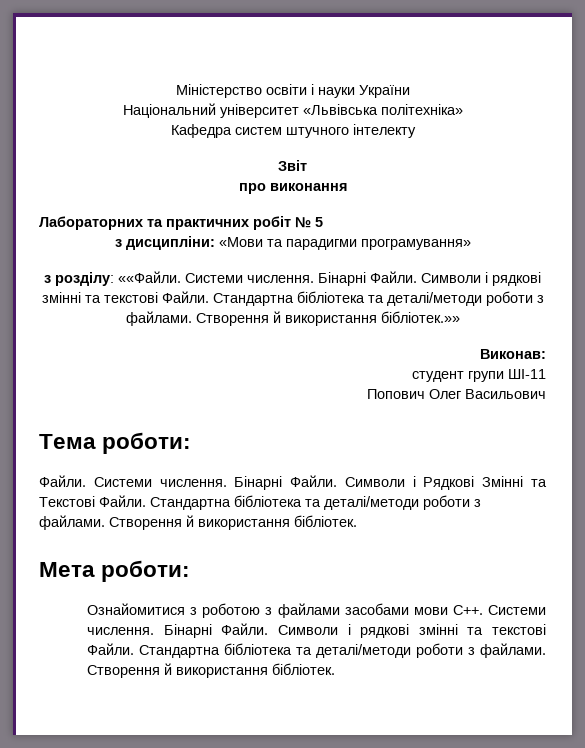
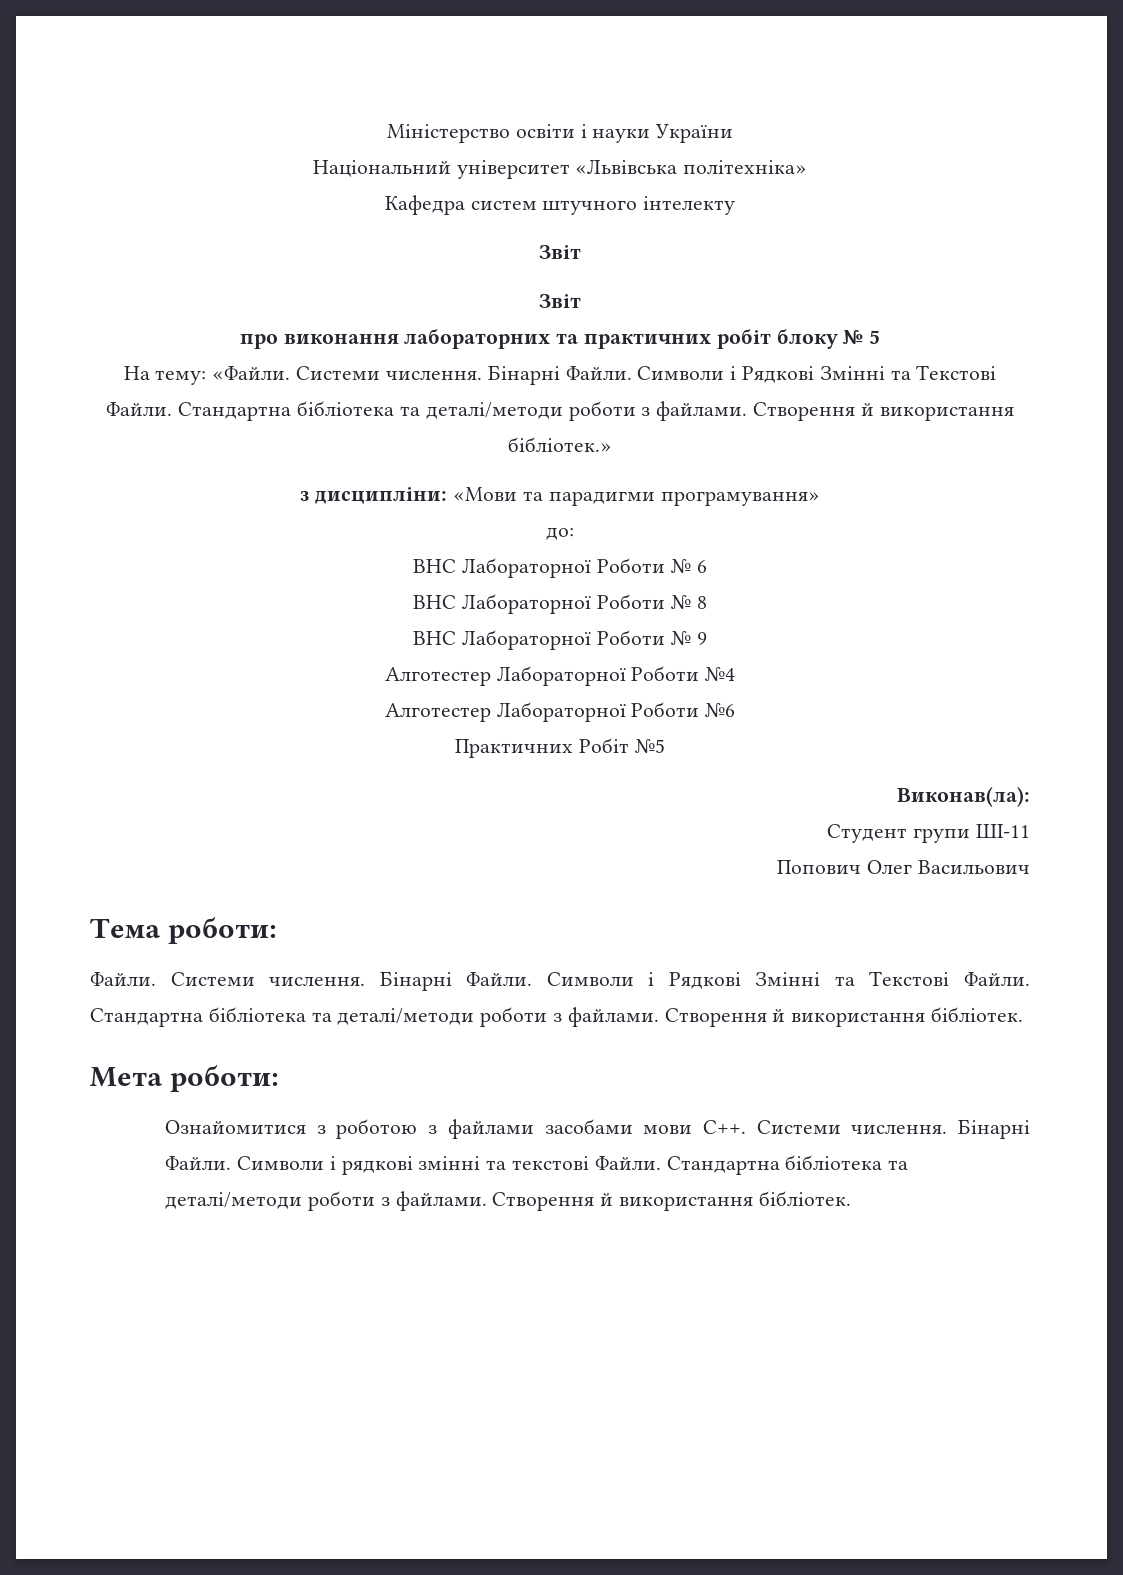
(307, 165) none -> [539,294,581,308] // Звіт
[39,216,143,230] // Лабораторних -> [404,329,551,349] лабораторних
(291, 223) none -> [776,329,838,349] блоку
[114,236,471,250] [44,271,541,286] [41,292,158,303] з дисципліни: «Мови та парадигми програмування» // з розділу: ««Файли. Системи числення. Бінарні Файли. Символи і рядкові змінні та текстові -> [123,365,997,385] На тему: «Файли. Системи числення. Бінарні Файли. Символи і Рядкові Змінні та Текстові
[380,311,460,323] [480,349,546,359] [412,371,464,382] бібліотек.»» // Виконав: // студент -> [508,437,612,452] [300,487,820,506] [546,527,574,540] [413,558,707,578] [413,594,707,614] [413,630,707,650] [384,666,736,686] [384,702,736,722] [455,738,665,758] [897,786,1030,807] [827,824,908,843] бібліотек.» // з дисципліни: «Мови та парадигми програмування» // до: // ВНС Лабораторної Роботи № 6 // ВНС Лабораторної Роботи № 8 // ВНС Лабораторної Роботи № 9 // Алготестер Лабораторної Роботи №4 // Алготестер Лабораторної Роботи №6 // Практичних Робіт №5 // Виконав(ла): // Студент

